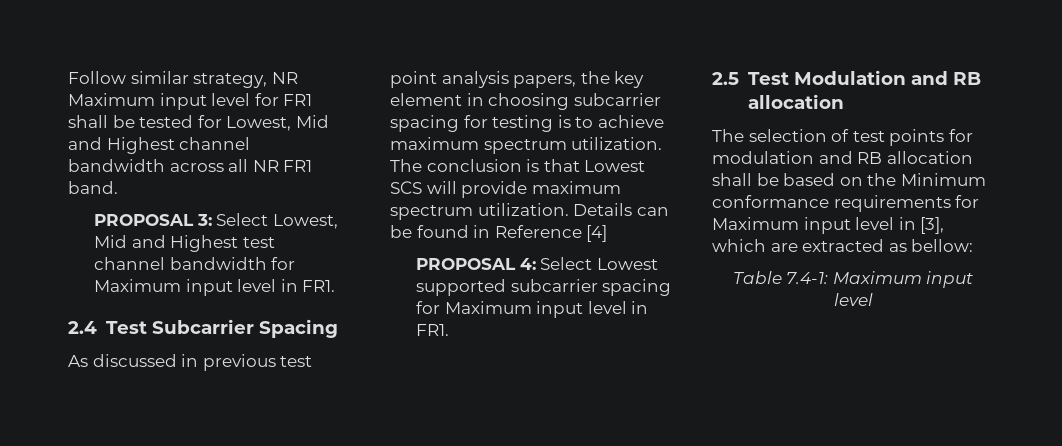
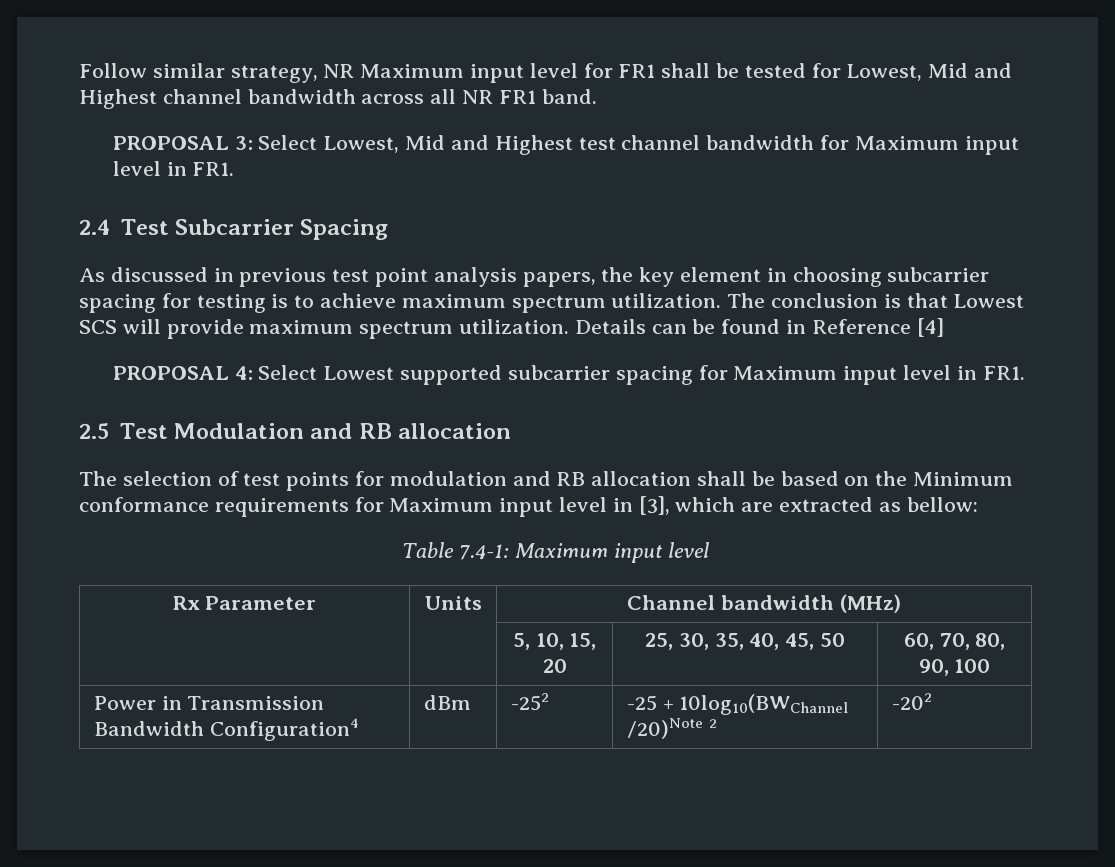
(873, 299) none -> [172,596,317,610] [424,596,482,610] [627,594,901,613] [512,633,597,650] [542,659,567,673] [644,633,846,650] [903,633,1006,650] [918,659,991,676] [93,696,325,710] [93,718,359,741] [423,695,471,710] [510,693,549,711] [626,694,849,715] [626,718,717,739] [891,693,932,710] // Rx Parameter | Units | Channel bandwidth (MHz) // | | 5, 10, 15, 20 | 25, 30, 35, 40, 45, 50 | 60, 70, 80, 90, 100 // Power in Transmission Bandwidth Configuration4 | dBm | -252 | -25 + 10log10(BWChannel /20)Note 2 | -202

